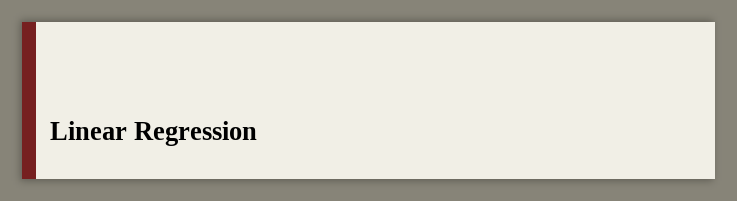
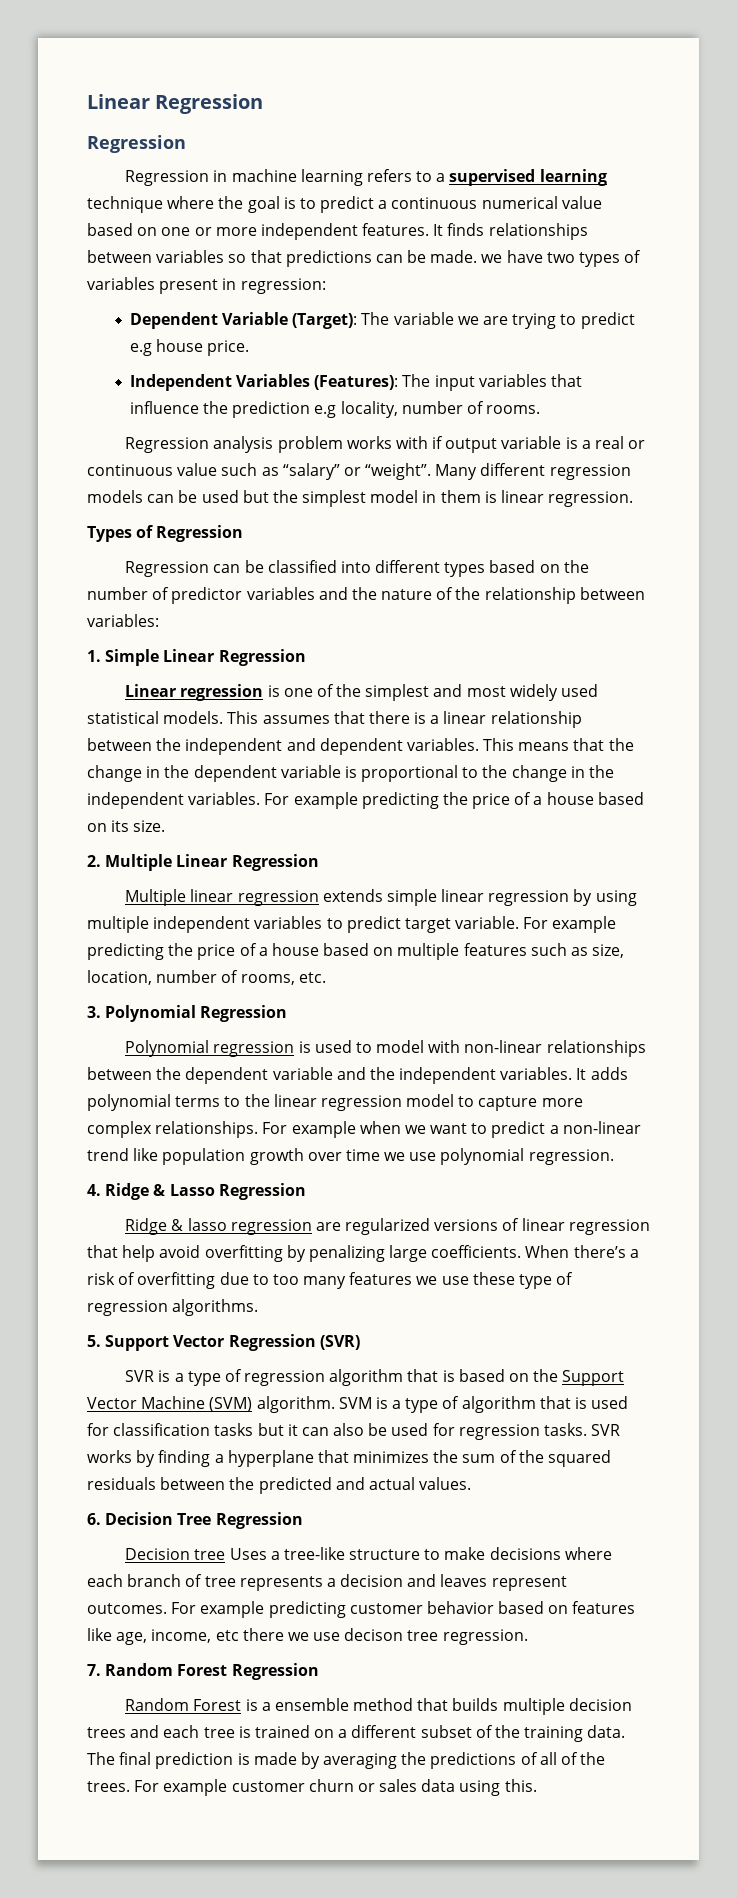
[50,121,258,146] Linear Regression -> [87,94,264,114] [87,135,186,153] [125,169,607,186] [87,196,602,213] [87,223,588,240] [87,250,642,267] [87,277,326,294] [129,312,635,329] [129,339,250,356] [129,374,583,391] [129,401,541,418] [125,436,646,453] [87,463,631,480] [87,490,634,507] [87,525,244,542] [125,560,589,577] [87,587,645,604] [87,614,159,627] [87,649,306,666] [125,684,598,701] [87,711,582,728] [87,738,634,755] [87,765,615,782] [87,792,644,809] [87,820,166,832] [87,854,319,871] [125,889,637,906] [87,916,617,933] [87,943,625,960] [87,970,326,985] [87,1005,288,1022] [125,1040,646,1057] [87,1067,628,1084] [87,1094,583,1111] [87,1121,641,1138] [87,1148,614,1165] [87,1183,306,1200] [125,1218,650,1235] [87,1245,639,1262] [87,1272,574,1289] [87,1299,259,1316] [87,1334,360,1351] [125,1369,625,1386] [87,1396,629,1413] [87,1423,621,1440] [87,1450,612,1467] [87,1477,472,1494] [87,1512,303,1529] [125,1547,612,1560] [87,1574,567,1591] [87,1601,636,1618] [87,1628,528,1645] [87,1663,319,1680] [125,1698,632,1715] [87,1725,626,1742] [87,1752,606,1769] [87,1779,537,1796] Linear Regression // Regression // Regression in machine learning refers to a supervised learning technique where the goal is to predict a continuous numerical value based on one or more independent features. It finds relationships between variables so that predictions can be made. we have two types of variables present in regression: // Dependent Variable (Target): The variable we are trying to predict e.g house price. // Independent Variables (Features): The input variables that influence the prediction e.g locality, number of rooms. // Regression analysis problem works with if output variable is a real or continuous value such as “salary” or “weight”. Many different regression models can be used but the simplest model in them is linear regression. // Types of Regression // Regression can be classified into different types based on the number of predictor variables and the nature of the relationship between variables: // 1. Simple Linear Regression // Linear regression is one of the simplest and most widely used statistical models. This assumes that there is a linear relationship between the independent and dependent variables. This means that the change in the dependent variable is proportional to the change in the independent variables. For example predicting the price of a house based on its size. // 2. Multiple Linear Regression // Multiple linear regression extends simple linear regression by using multiple independent variables to predict target variable. For example predicting the price of a house based on multiple features such as size, location, number of rooms, etc. // 3. Polynomial Regression // Polynomial regression is used to model with non-linear relationships between the dependent variable and the independent variables. It adds polynomial terms to the linear regression model to capture more complex relationships. For example when we want to predict a non-linear trend like population growth over time we use polynomial regression. // 4. Ridge & Lasso Regression // Ridge & lasso regression are regularized versions of linear regression that help avoid overfitting by penalizing large coefficients. When there’s a risk of overfitting due to too many features we use these type of regression algorithms. // 5. Support Vector Regression (SVR) // SVR is a type of regression algorithm that is based on the Support Vector Machine (SVM) algorithm. SVM is a type of algorithm that is used for classification tasks but it can also be used for regression tasks. SVR works by finding a hyperplane that minimizes the sum of the squared residuals between the predicted and actual values. // 6. Decision Tree Regression // Decision tree Uses a tree-like structure to make decisions where each branch of tree represents a decision and leaves represent outcomes. For example predicting customer behavior based on features like age, income, etc there we use decison tree regression. // 7. Random Forest Regression // Random Forest is a ensemble method that builds multiple decision trees and each tree is trained on a different subset of the training data. The final prediction is made by averaging the predictions of all of the trees. For example customer churn or sales data using this.

